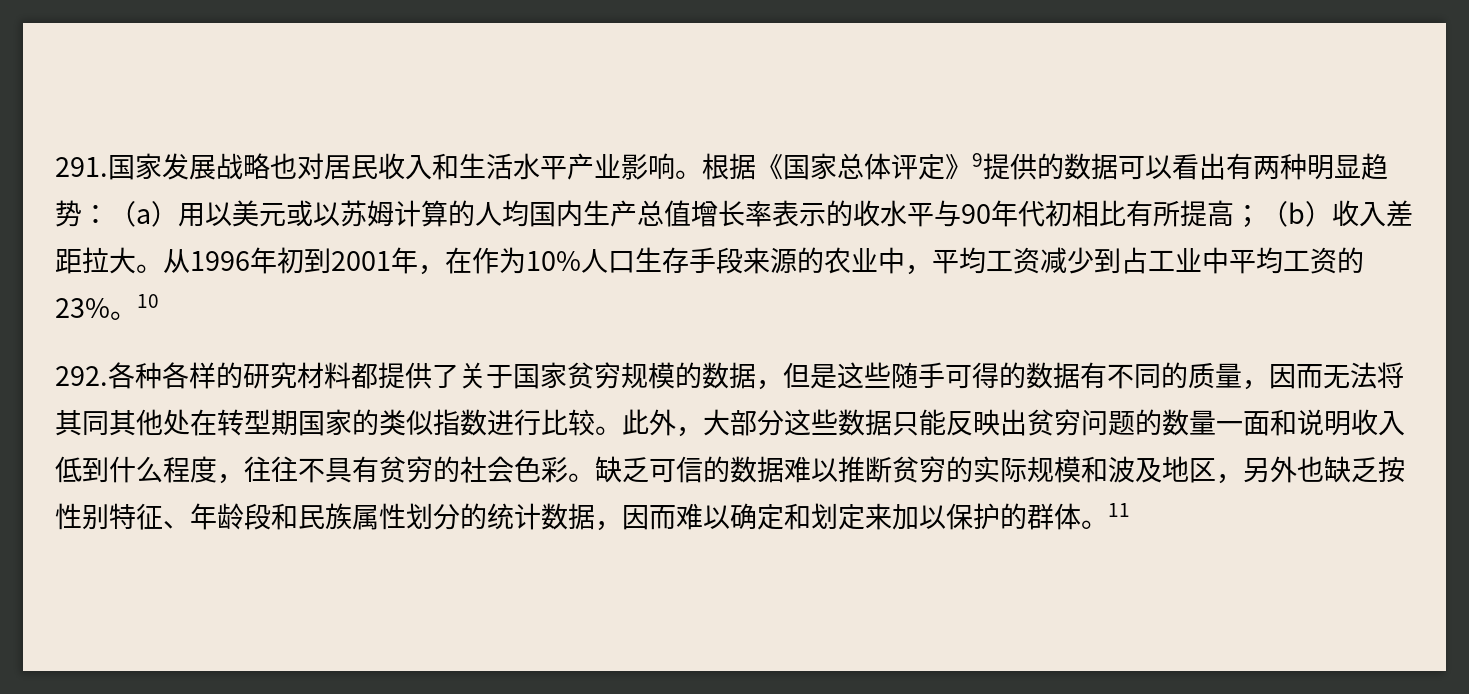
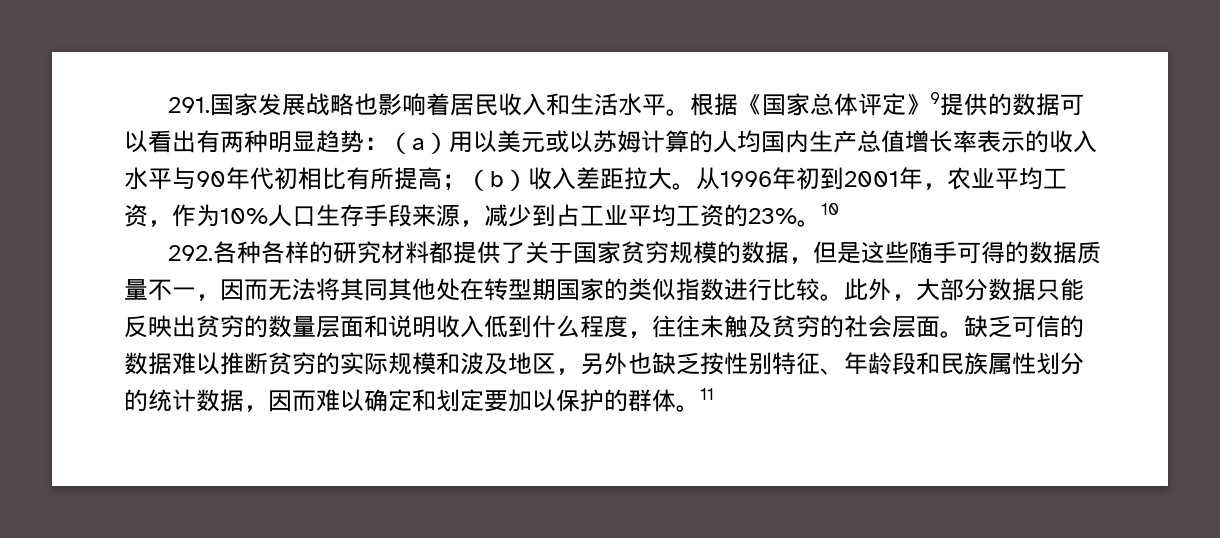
[297,153,324,180] 对 -> [378,93,451,116] 影响着
[567,153,675,180] 产业影响 -> (667, 105) none
(880, 213) none -> [1073,130,1097,153] 入
[445,247,472,274] 在 -> [947,167,1067,190] [124,204,172,227] 农业平均工资，
[797,247,1040,275] 的农业中，平均工资 -> [460,220,484,227] ，
[1202,247,1229,274] 中 -> (628, 215) none
[1080,362,1242,389] 有不同的质量 -> [1077,241,1102,264] [124,279,196,301] 质量不一
[784,409,838,436] 这些 -> (988, 289) none
[1081,409,1243,436] 问题的数量一 -> [244,315,340,338] 的数量层
[298,456,379,483] 不具有 -> [700,315,772,338] 未触及
[514,456,568,483] 色彩 -> [892,316,940,338] 层面
[865,503,892,530] 来 -> [484,390,508,412] 要

